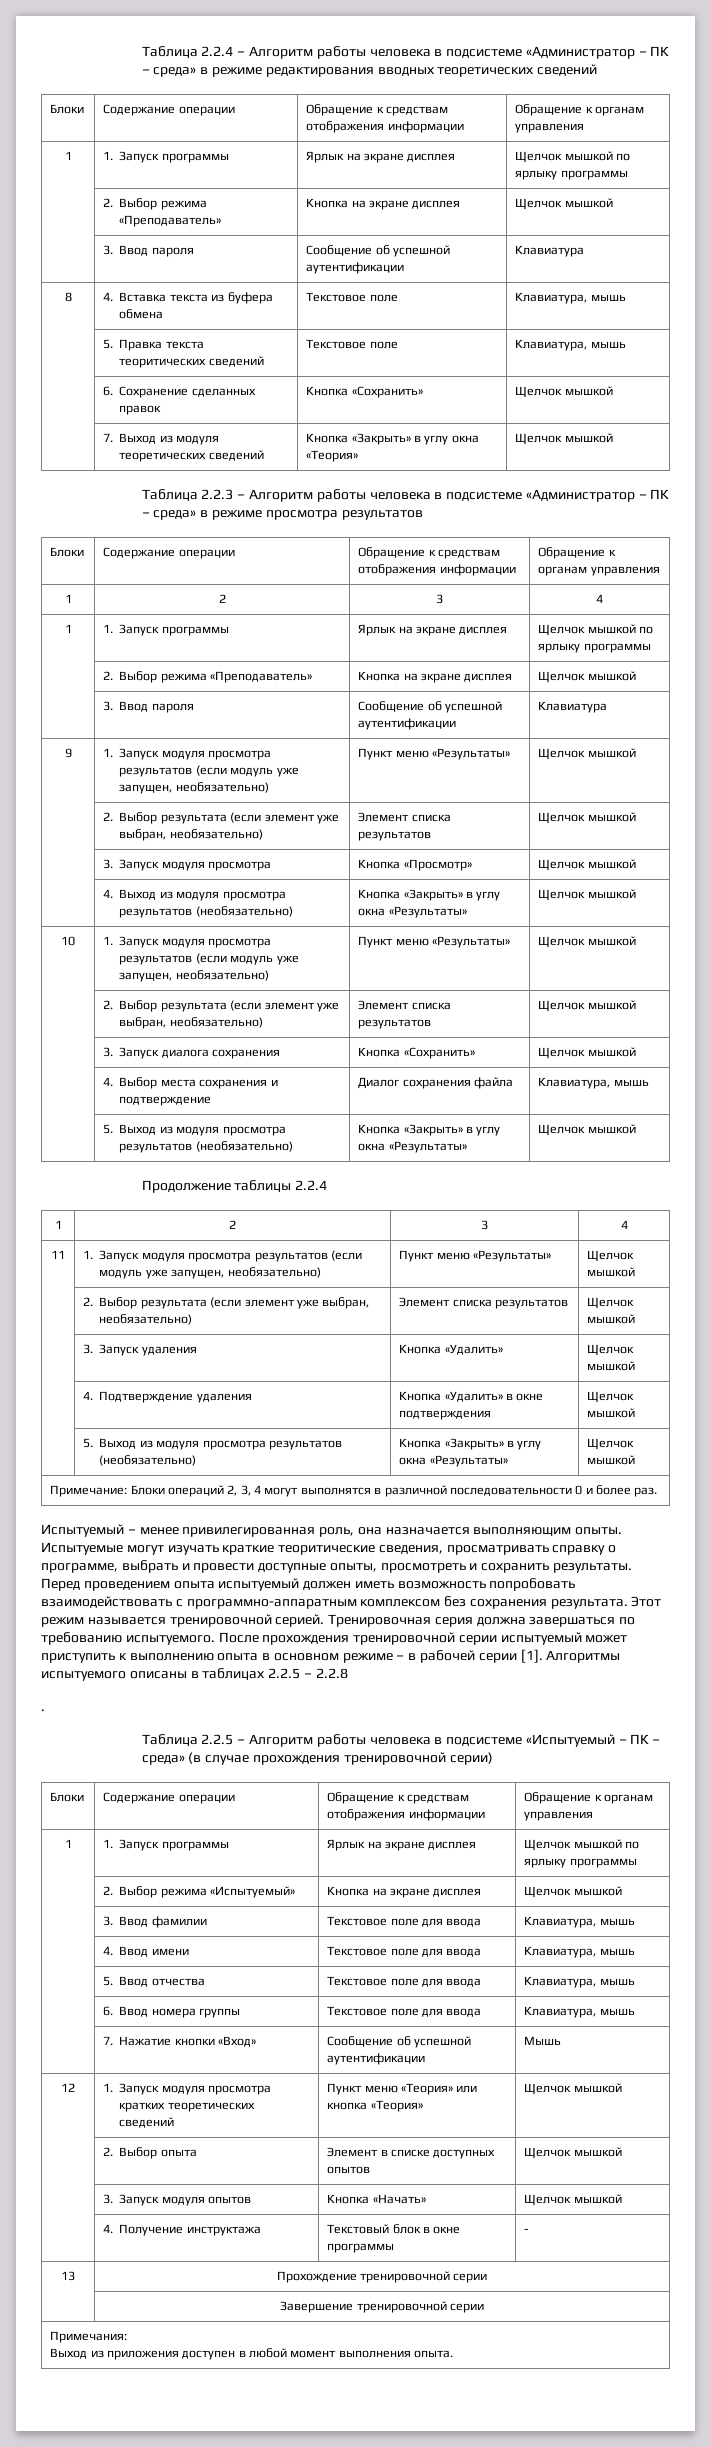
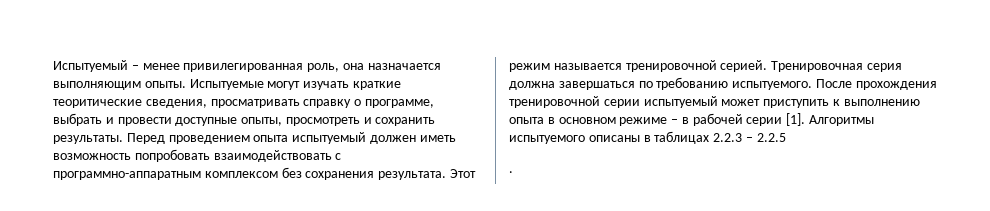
[141,46,670,59] [141,64,598,77] [50,104,85,114] [103,104,235,116] [306,104,448,116] [306,121,464,133] [515,104,644,116] [515,123,585,133] [64,151,72,160] [103,151,229,163] [306,151,456,163] [515,151,630,163] [515,170,628,180] [103,198,207,210] [119,215,222,227] [306,198,461,210] [515,198,613,210] [103,245,194,257] [306,245,450,257] [306,262,405,274] [515,245,585,257] [64,292,72,302] [103,292,273,304] [119,309,164,319] [306,292,398,302] [515,292,626,304] [103,339,204,351] [119,356,264,368] [306,339,398,349] [515,339,626,351] [103,386,256,398] [119,405,162,415] [306,386,423,398] [515,386,613,398] [103,433,220,445] [119,450,264,462] [306,433,479,445] [306,450,359,462] [515,433,613,445] [141,489,670,502] [141,510,423,520] [50,547,85,557] [103,547,235,559] [358,547,500,559] [358,564,516,576] [538,547,616,559] [538,566,660,576] [64,594,72,603] [218,594,226,603] [436,594,444,604] [596,594,603,603] [64,624,72,633] [103,624,229,636] [358,624,508,636] [538,624,653,636] [538,643,651,653] [103,671,313,683] [358,671,513,683] [538,671,636,683] [103,701,194,713] [358,701,502,713] [358,718,457,730] [538,701,608,713] [64,748,72,758] [103,748,272,760] [119,765,299,777] [119,782,269,794] [358,748,510,760] [538,748,636,760] [103,812,339,824] [119,829,263,841] [358,812,451,822] [358,831,432,841] [538,812,636,824] [103,859,272,871] [358,859,472,871] [538,859,636,871] [103,889,286,901] [119,906,293,918] [358,889,501,901] [358,906,467,918] [538,889,636,901] [61,936,75,946] [103,936,272,948] [119,953,299,965] [119,970,269,982] [358,936,510,948] [538,936,636,948] [103,1000,339,1012] [119,1017,263,1029] [358,1000,451,1010] [358,1019,432,1029] [538,1000,636,1012] [103,1047,281,1059] [358,1047,475,1059] [538,1047,636,1059] [103,1077,278,1089] [119,1096,212,1106] [358,1077,513,1089] [538,1077,649,1089] [103,1124,286,1136] [119,1141,293,1153] [358,1124,501,1136] [358,1141,467,1153] [538,1124,636,1136] [141,1180,328,1193] [54,1220,62,1229] [229,1220,236,1229] [481,1220,489,1230] [620,1220,628,1229] [51,1250,65,1259] [83,1250,362,1262] [99,1267,321,1279] [399,1250,551,1262] [587,1250,635,1262] [587,1267,636,1277] [83,1297,370,1309] [99,1314,193,1325] [399,1297,568,1309] [587,1297,635,1309] [587,1314,636,1324] [83,1344,197,1356] [399,1344,503,1355] [587,1344,635,1356] [587,1361,636,1371] [83,1391,252,1403] [399,1391,544,1402] [399,1410,492,1420] [587,1391,635,1403] [587,1408,636,1418] [83,1438,342,1450] [99,1455,197,1466] [399,1438,542,1450] [399,1455,508,1467] [587,1438,635,1450] [587,1455,636,1465] [50,1485,658,1497] Таблица 2.2.4 – Алгоритм работы человека в подсистеме «Администратор – ПК – среда» в режиме редактирования вводных теоретических сведений // Блоки | Содержание операции | Обращение к средствам отображения информации | Обращение к органам управления // 1 | 1. Запуск программы | Ярлык на экране дисплея | Щелчок мышкой по ярлыку программы // | 2. Выбор режима «Преподаватель» | Кнопка на экране дисплея | Щелчок мышкой // | 3. Ввод пароля | Сообщение об успешной аутентификации | Клавиатура // 8 | 4. Вставка текста из буфера обмена | Текстовое поле | Клавиатура, мышь // | 5. Правка текста теоритических сведений | Текстовое поле | Клавиатура, мышь // | 6. Сохранение сделанных правок | Кнопка «Сохранить» | Щелчок мышкой // | 7. Выход из модуля теоретических сведений | Кнопка «Закрыть» в углу окна «Теория» | Щелчок мышкой // Таблица 2.2.3 – Алгоритм работы человека в подсистеме «Администратор – ПК – среда» в режиме просмотра результатов // Блоки | Содержание операции | Обращение к средствам отображения информации | Обращение к органам управления // 1 | 2 | 3 | 4 // 1 | 1. Запуск программы | Ярлык на экране дисплея | Щелчок мышкой по ярлыку программы // | 2. Выбор режима «Преподаватель» | Кнопка на экране дисплея | Щелчок мышкой // | 3. Ввод пароля | Сообщение об успешной аутентификации | Клавиатура // 9 | 1. Запуск модуля просмотра результатов (если модуль уже запущен, необязательно) | Пункт меню «Результаты» | Щелчок мышкой // | 2. Выбор результата (если элемент уже выбран, необязательно) | Элемент списка результатов | Щелчок мышкой // | 3. Запуск модуля просмотра | Кнопка «Просмотр» | Щелчок мышкой // | 4. Выход из модуля просмотра результатов (необязательно) | Кнопка «Закрыть» в углу окна «Результаты» | Щелчок мышкой // 10 | 1. Запуск модуля просмотра результатов (если модуль уже запущен, необязательно) | Пункт меню «Результаты» | Щелчок мышкой // | 2. Выбор результата (если элемент уже выбран, необязательно) | Элемент списка результатов | Щелчок мышкой // | 3. Запуск диалога сохранения | Кнопка «Сохранить» | Щелчок мышкой // | 4. Выбор места сохранения и подтверждение | Диалог сохранения файла | Клавиатура, мышь // | 5. Выход из модуля просмотра результатов (необязательно) | Кнопка «Закрыть» в углу окна «Результаты» | Щелчок мышкой // Продолжение таблицы 2.2.4 // 1 | 2 | 3 | 4 // 11 | 1. Запуск модуля просмотра результатов (если модуль уже запущен, необязательно) | Пункт меню «Результаты» | Щелчок мышкой // | 2. Выбор результата (если элемент уже выбран, необязательно) | Элемент списка результатов | Щелчок мышкой // | 3. Запуск удаления | Кнопка «Удалить» | Щелчок мышкой // | 4. Подтверждение удаления | Кнопка «Удалить» в окне подтверждения | Щелчок мышкой // | 5. Выход из модуля просмотра результатов (необязательно) | Кнопка «Закрыть» в углу окна «Результаты» | Щелчок мышкой // Примечание: Блоки операций 2, 3, 4 могут выполнятся в различной последовательности 0 и более раз. // -> (53, 66) none
[268,1668,348,1679] 2.2.5 – 2.2.8 -> [713,133,786,142] 2.2.3 – 2.2.5
[141,1734,661,1747] [141,1752,493,1765] [50,1792,85,1802] [103,1792,235,1804] [327,1792,469,1804] [327,1809,485,1821] [524,1792,653,1804] [524,1811,594,1821] [64,1839,72,1848] [103,1839,229,1851] [327,1839,477,1851] [524,1839,639,1851] [524,1858,637,1868] [103,1886,296,1898] [327,1886,482,1898] [524,1886,622,1898] [103,1916,207,1928] [327,1916,482,1927] [524,1916,635,1928] [103,1946,189,1957] [327,1946,482,1957] [524,1946,635,1958] [103,1976,205,1987] [327,1976,482,1987] [524,1976,635,1988] [103,2006,241,2018] [327,2006,482,2017] [524,2006,635,2018] [103,2036,257,2047] [327,2036,471,2048] [327,2053,426,2065] [524,2036,562,2045] [61,2083,75,2092] [103,2083,272,2095] [119,2102,255,2112] [119,2117,175,2128] [327,2083,478,2095] [327,2100,423,2112] [524,2083,622,2095] [103,2147,197,2159] [327,2147,496,2159] [327,2166,371,2174] [524,2147,622,2159] [103,2194,252,2206] [327,2194,426,2204] [524,2194,622,2206] [103,2224,261,2236] [327,2224,461,2234] [327,2243,395,2253] [524,2228,529,2233] [61,2271,75,2281] [276,2271,488,2283] [280,2301,484,2313] [50,2331,128,2343] [50,2348,454,2360] // Таблица 2.2.5 – Алгоритм работы человека в подсистеме «Испытуемый – ПК – среда» (в случае прохождения тренировочной серии) // Блоки | Содержание операции | Обращение к средствам отображения информации | Обращение к органам управления // 1 | 1. Запуск программы | Ярлык на экране дисплея | Щелчок мышкой по ярлыку программы // | 2. Выбор режима «Испытуемый» | Кнопка на экране дисплея | Щелчок мышкой // | 3. Ввод фамилии | Текстовое поле для ввода | Клавиатура, мышь // | 4. Ввод имени | Текстовое поле для ввода | Клавиатура, мышь // | 5. Ввод отчества | Текстовое поле для ввода | Клавиатура, мышь // | 6. Ввод номера группы | Текстовое поле для ввода | Клавиатура, мышь // | 7. Нажатие кнопки «Вход» | Сообщение об успешной аутентификации | Мышь // 12 | 1. Запуск модуля просмотра кратких теоретических сведений | Пункт меню «Теория» или кнопка «Теория» | Щелчок мышкой // | 2. Выбор опыта | Элемент в списке доступных опытов | Щелчок мышкой // | 3. Запуск модуля опытов | Кнопка «Начать» | Щелчок мышкой // | 4. Получение инструктажа | Текстовый блок в окне программы | - // 13 | Прохождение тренировочной серии // | Завершение тренировочной серии // Примечания: // Выход из приложения доступен в любой момент выполнения опыта. -> (513, 172) none

